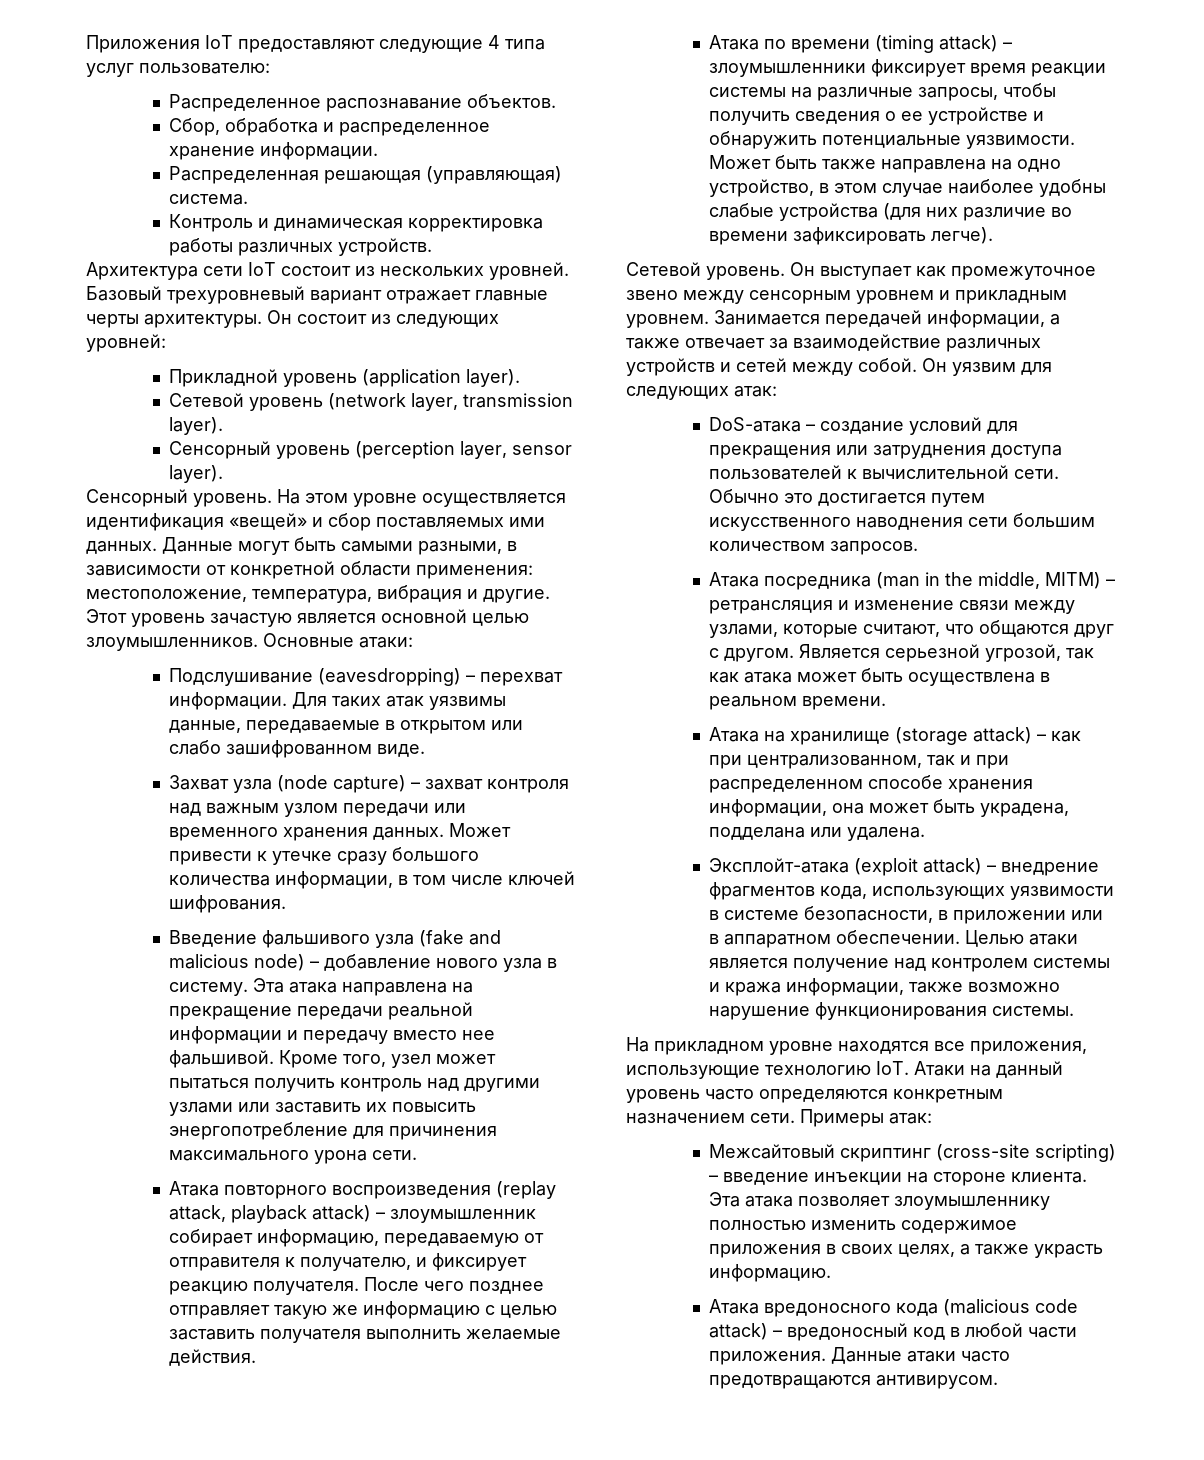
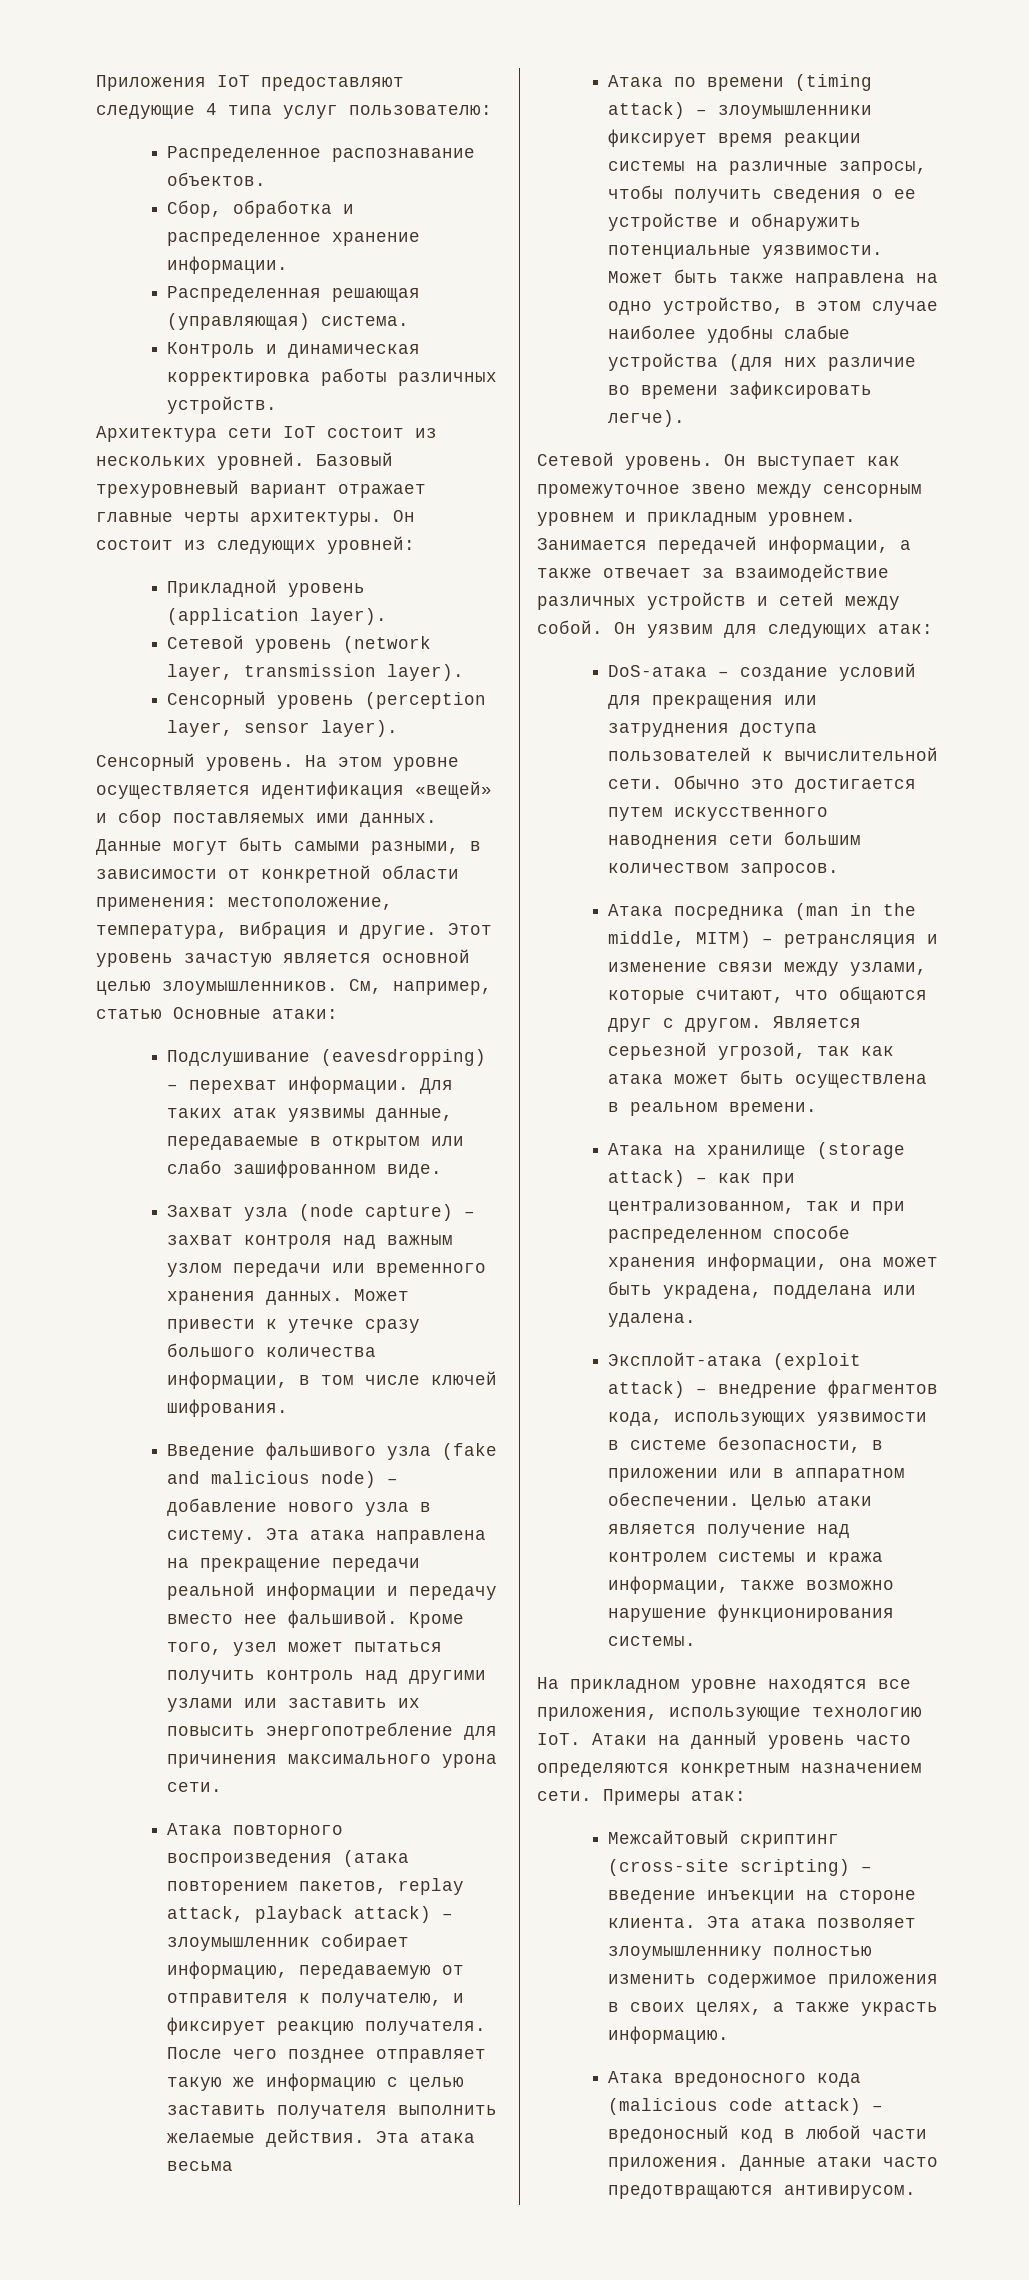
(258, 644) none -> [349,979,492,995] [96,1009,162,1019] См, например, статью
[496,1181,557,1199] (replay -> [343,1850,410,1867] [167,1878,465,1895] (атака повторением пакетов, replay
(257, 1357) none -> [376,2131,476,2143] [167,2161,234,2171] Эта атака весьма

